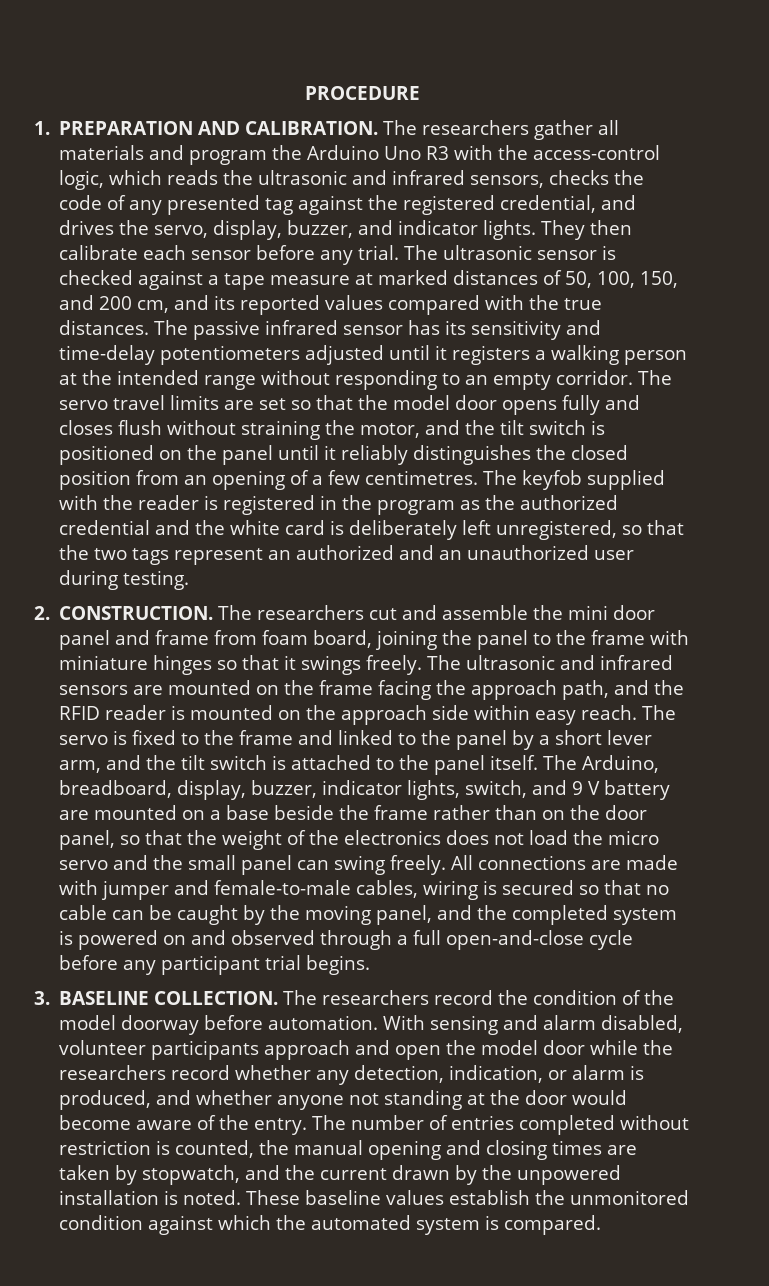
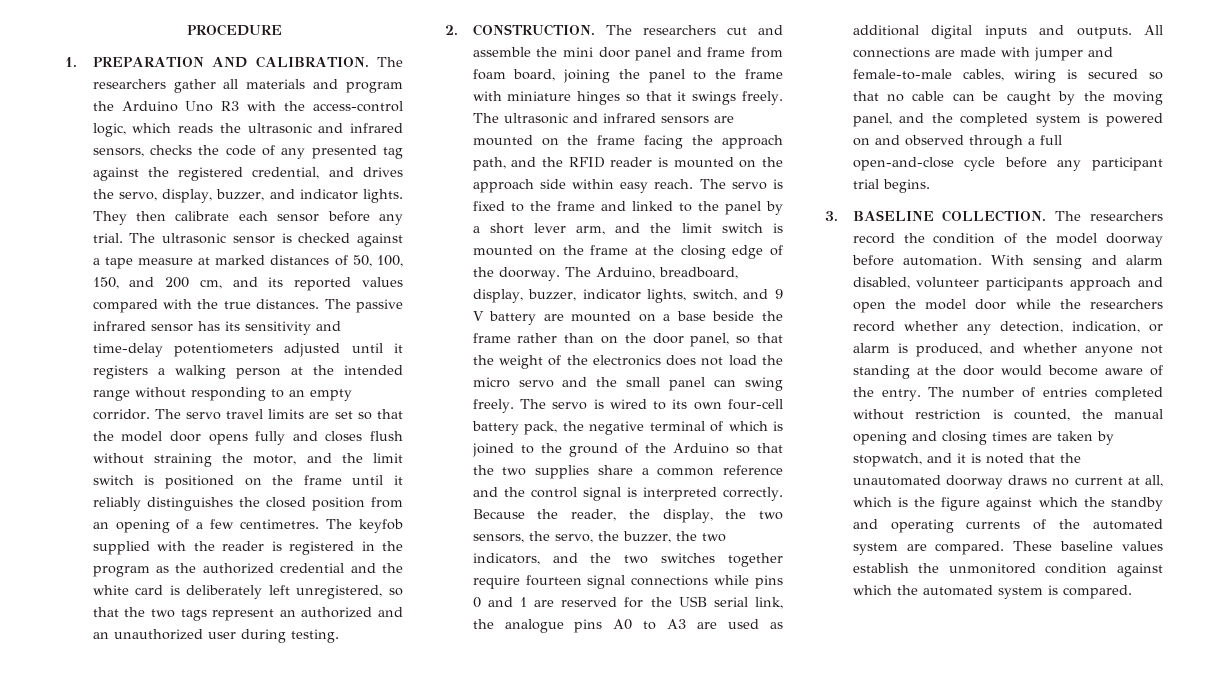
[500,420,525,435] tilt -> [373,453,403,463] limit
[222,445,274,465] panel -> [303,475,342,485] frame
[181,755,539,775] tilt switch is attached to the panel itself. -> [681,223,783,233] [472,245,783,259] [472,267,560,281] limit switch is mounted on the frame at the closing edge of the doorway.
(447, 865) none -> [519,399,783,410] [471,421,783,435] [471,443,783,457] [472,465,783,479] [472,487,784,501] [472,509,783,523] [472,531,726,543] [472,553,783,567] [472,575,783,589] [472,596,783,609] [472,619,783,633] [852,25,1132,39] The servo is wired to its own four-cell battery pack, the negative terminal of which is joined to the ground of the Arduino so that the two supplies share a common reference and the control signal is interpreted correctly. Because the reader, the display, the two sensors, the servo, the buzzer, the two indicators, and the two switches together require fourteen signal connections while pins 0 and 1 are reserved for the USB serial link, the analogue pins A0 to A3 are used as additional digital inputs and outputs.
[285,1165,622,1185] [59,1190,242,1205] the current drawn by the unpowered installation is noted. -> [956,453,1081,464] [852,475,1163,489] [852,497,1163,511] [852,519,1163,533] [852,541,1005,555] it is noted that the unautomated doorway draws no current at all, which is the figure against which the standby and operating currents of the automated system are compared.

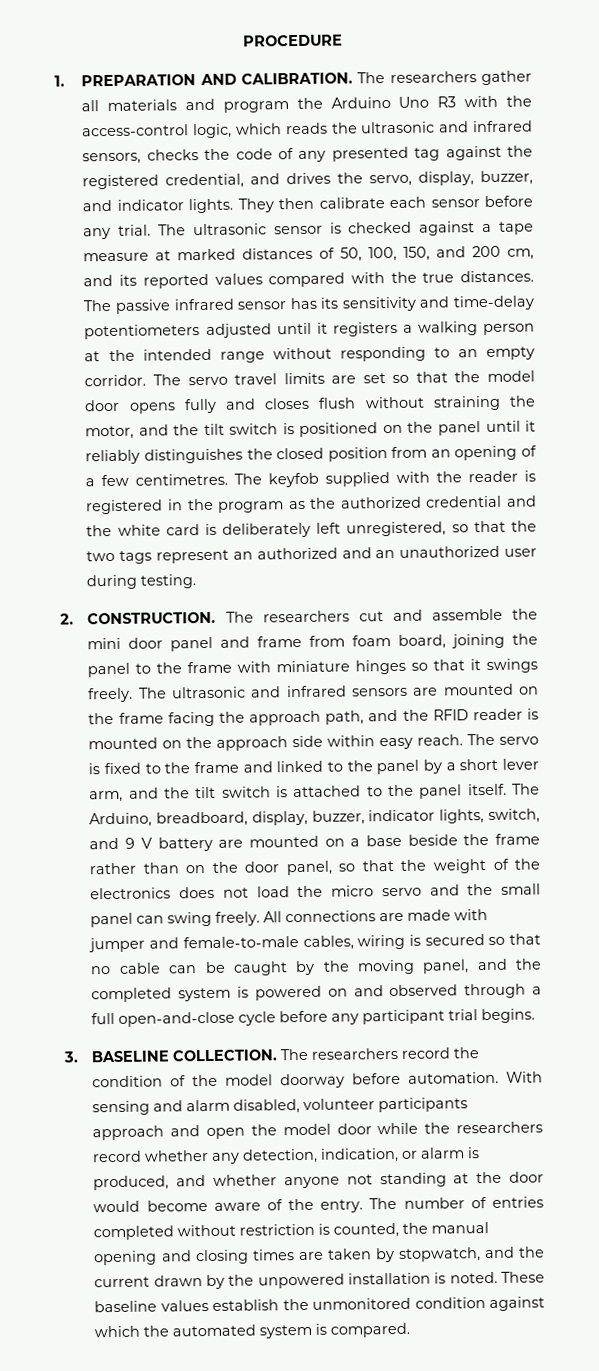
[373,453,403,463] limit -> [203,423,225,436] tilt
[303,475,342,485] frame -> [437,421,481,436] panel
[681,223,783,233] [472,245,783,259] [472,267,560,281] limit switch is mounted on the frame at the closing edge of the doorway. -> [195,783,507,799] tilt switch is attached to the panel itself.
[519,399,783,410] [471,421,783,435] [471,443,783,457] [472,465,783,479] [472,487,784,501] [472,509,783,523] [472,531,726,543] [472,553,783,567] [472,575,783,589] [472,596,783,609] [472,619,783,633] [852,25,1132,39] The servo is wired to its own four-cell battery pack, the negative terminal of which is joined to the ground of the Arduino so that the two supplies share a common reference and the control signal is interpreted correctly. Because the reader, the display, the two sensors, the servo, the buzzer, the two indicators, and the two switches together require fourteen signal connections while pins 0 and 1 are reserved for the USB serial link, the analogue pins A0 to A3 are used as additional digital inputs and outputs. -> (261, 918) none
[956,453,1081,464] [852,475,1163,489] [852,497,1163,511] [852,519,1163,533] [852,541,1005,555] it is noted that the unautomated doorway draws no current at all, which is the figure against which the standby and operating currents of the automated system are compared. -> [517,1246,545,1258] [94,1271,498,1290] the current drawn by the unpowered installation is noted.

